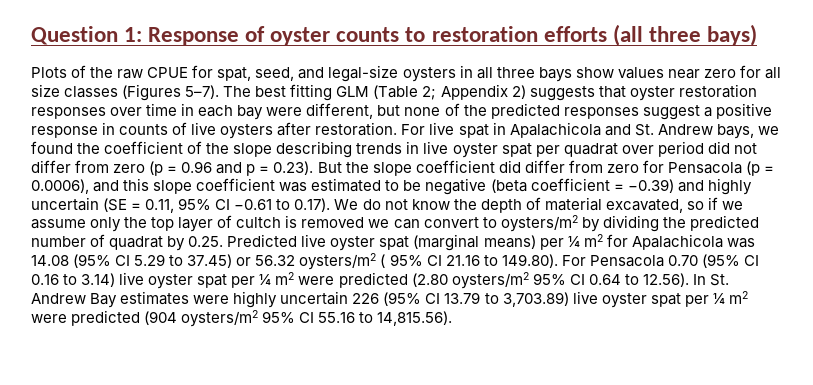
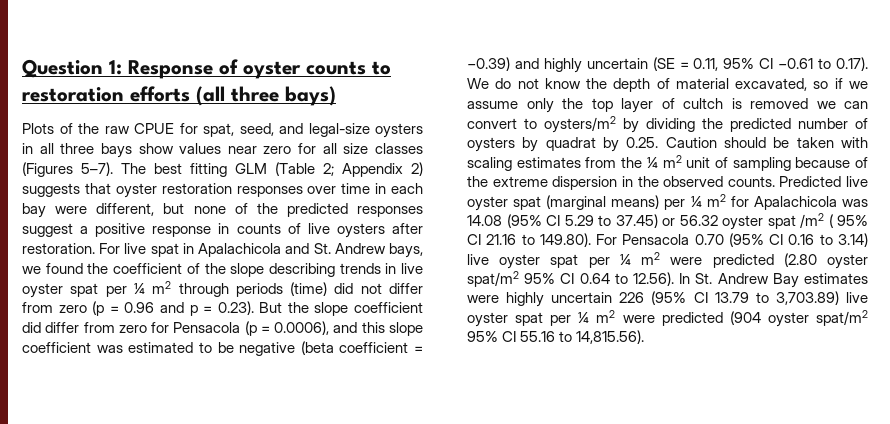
[563,141,704,157] quadrat over period -> [133,281,328,297] ¼ m2 through periods (time)
(106, 240) none -> [467,137,539,152] oysters by
(224, 241) none -> [665,137,868,148] [467,155,868,171] [467,176,775,190] Caution should be taken with scaling estimates from the ¼ m2 unit of sampling because of the extreme dispersion in the observed counts.
[299,253,377,270] oysters/m2 -> [722,213,824,230] oyster spat /m2
[451,272,529,289] oysters/m2 -> [827,254,868,269] [467,271,519,287] oyster spat/m2
[181,310,259,327] oysters/m2 -> [767,310,868,327] oyster spat/m2

